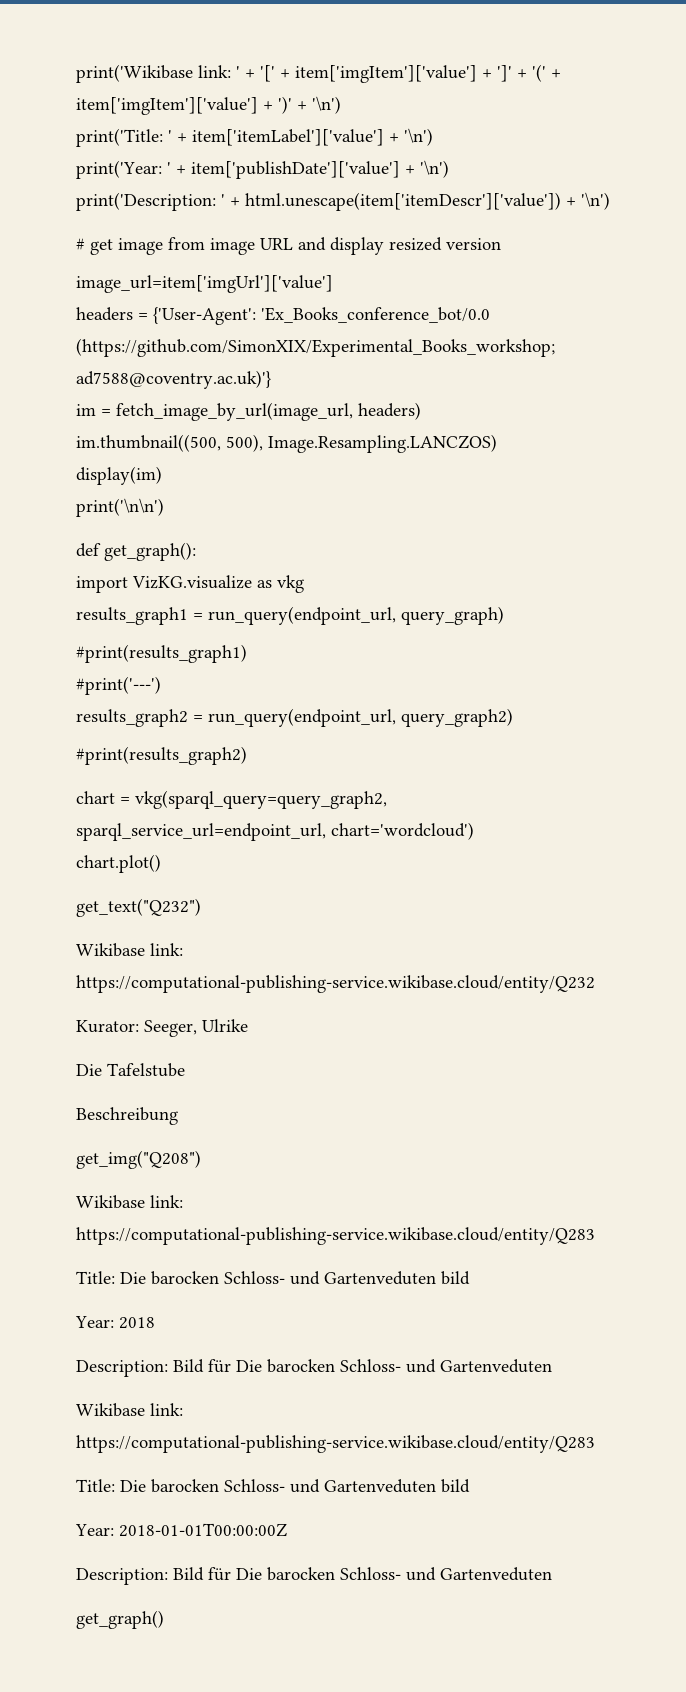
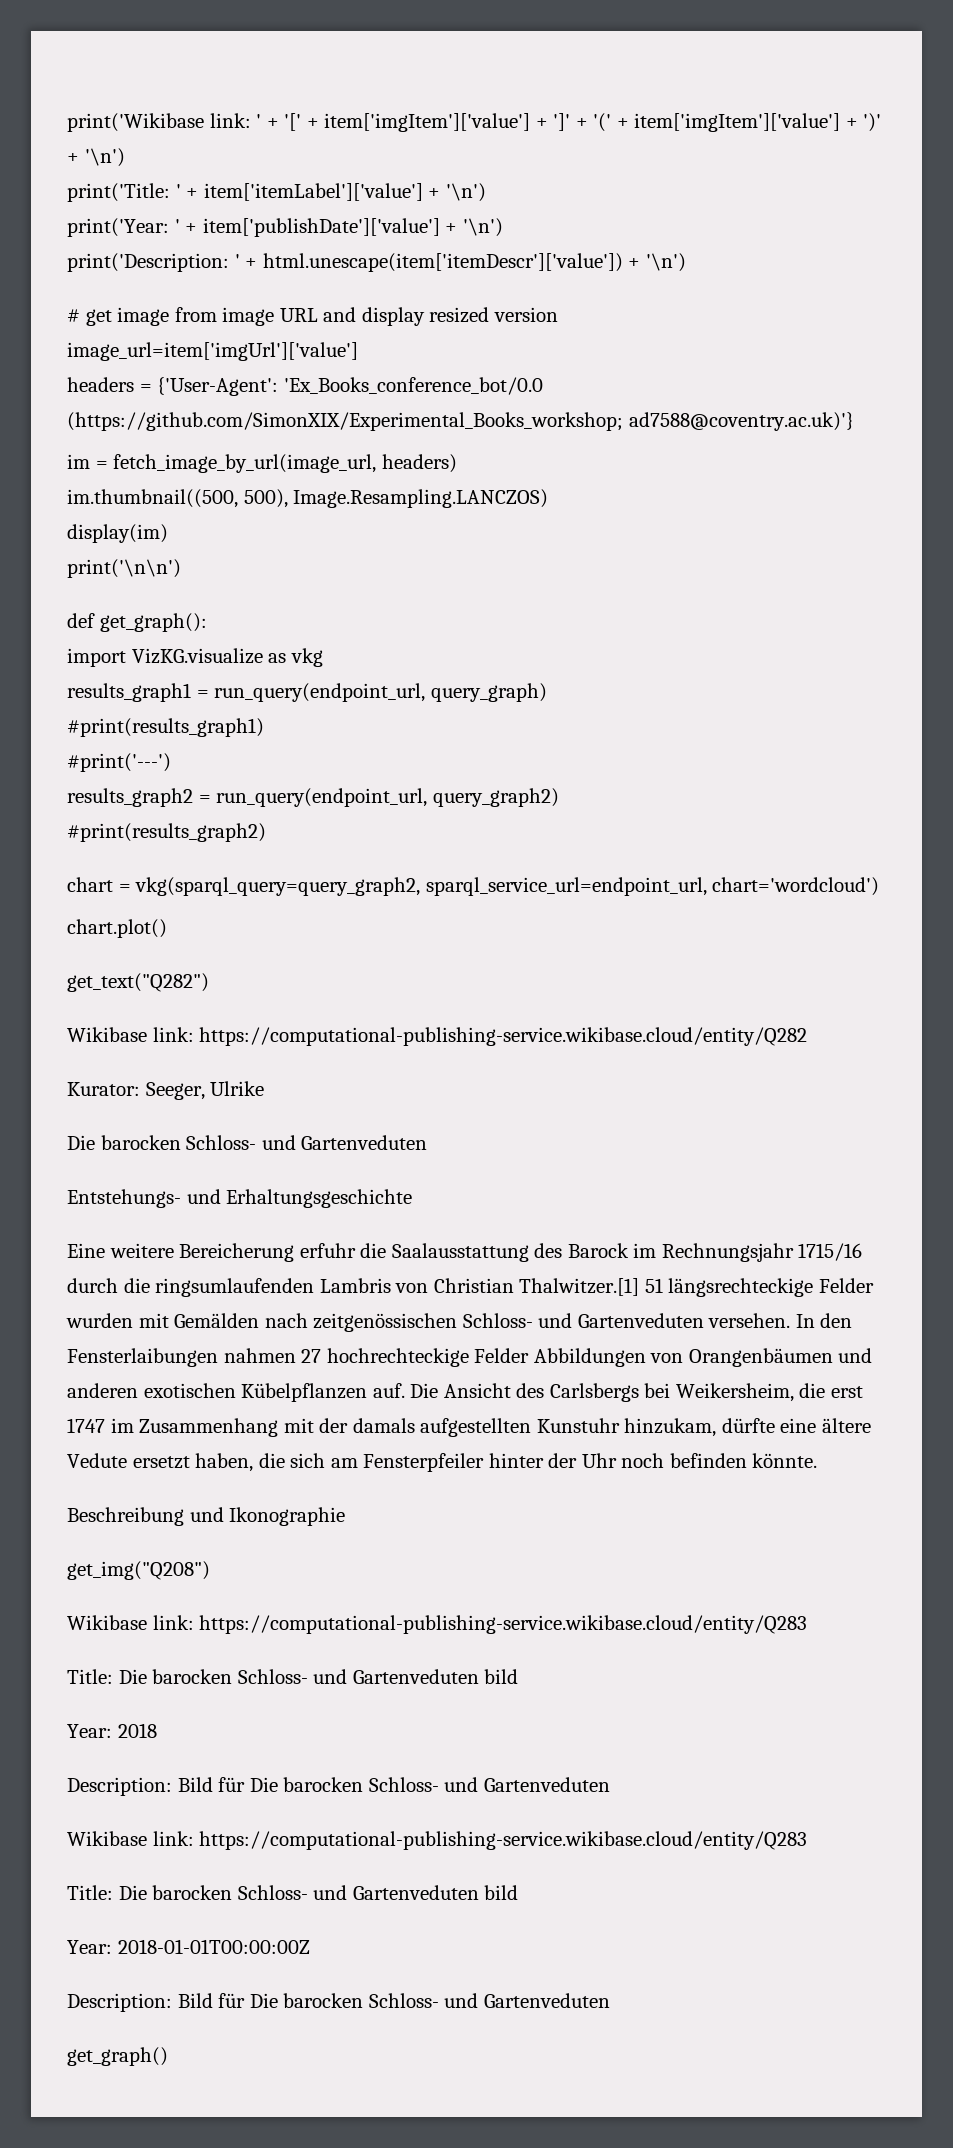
[76,898,201,917] [76,943,183,957] [76,975,595,993] get_text("Q232") // Wikibase link: https://computational-publishing-service.wikibase.cloud/entity/Q232 -> [67,973,209,992] [67,1027,808,1046] get_text("Q282") // Wikibase link: https://computational-publishing-service.wikibase.cloud/entity/Q282
[107,1063,185,1077] Tafelstube -> [100,1135,428,1150] [67,1189,413,1208] [67,1243,863,1262] [67,1278,874,1297] [66,1313,853,1332] [67,1348,873,1367] [67,1383,863,1402] [67,1418,871,1437] [67,1453,818,1472] barocken Schloss- und Gartenveduten // Entstehungs- und Erhaltungsgeschichte // Eine weitere Bereicherung erfuhr die Saalausstattung des Barock im Rechnungsjahr 1715/16 durch die ringsumlaufenden Lambris von Christian Thalwitzer.[1] 51 längsrechteckige Felder wurden mit Gemälden nach zeitgenössischen Schloss- und Gartenveduten versehen. In den Fensterlaibungen nahmen 27 hochrechteckige Felder Abbildungen von Orangenbäumen und anderen exotischen Kübelpflanzen auf. Die Ansicht des Carlsbergs bei Weikersheim, die erst 1747 im Zusammenhang mit der damals aufgestellten Kunstuhr hinzukam, dürfte eine ältere Vedute ersetzt haben, die sich am Fensterpfeiler hinter der Uhr noch befinden könnte.
(178, 1116) none -> [189,1507,346,1526] und Ikonographie

